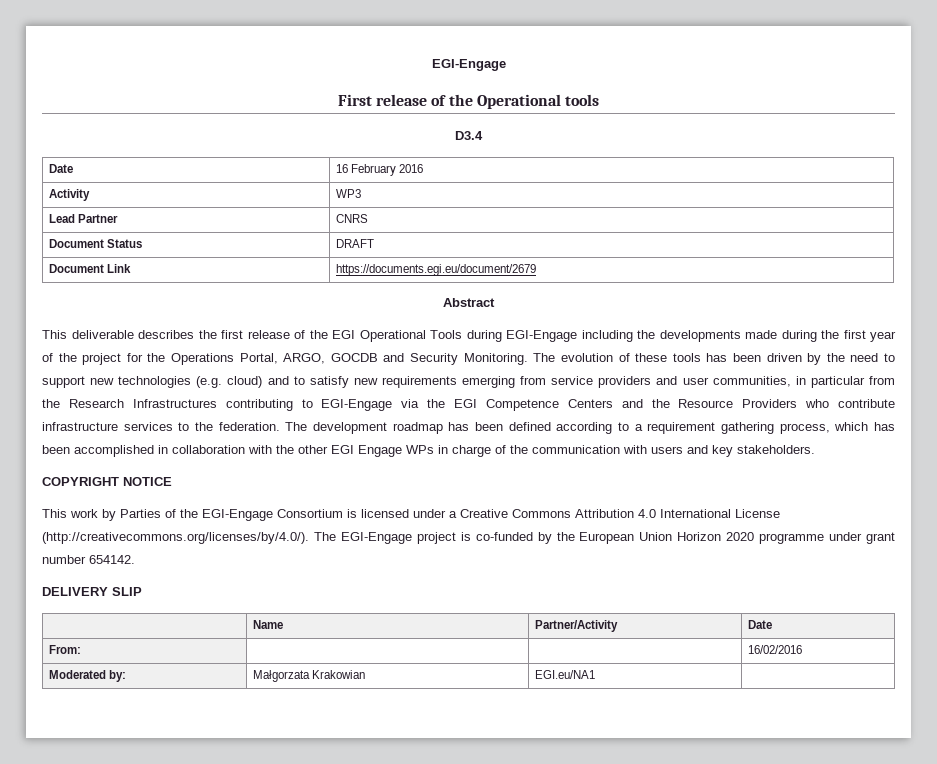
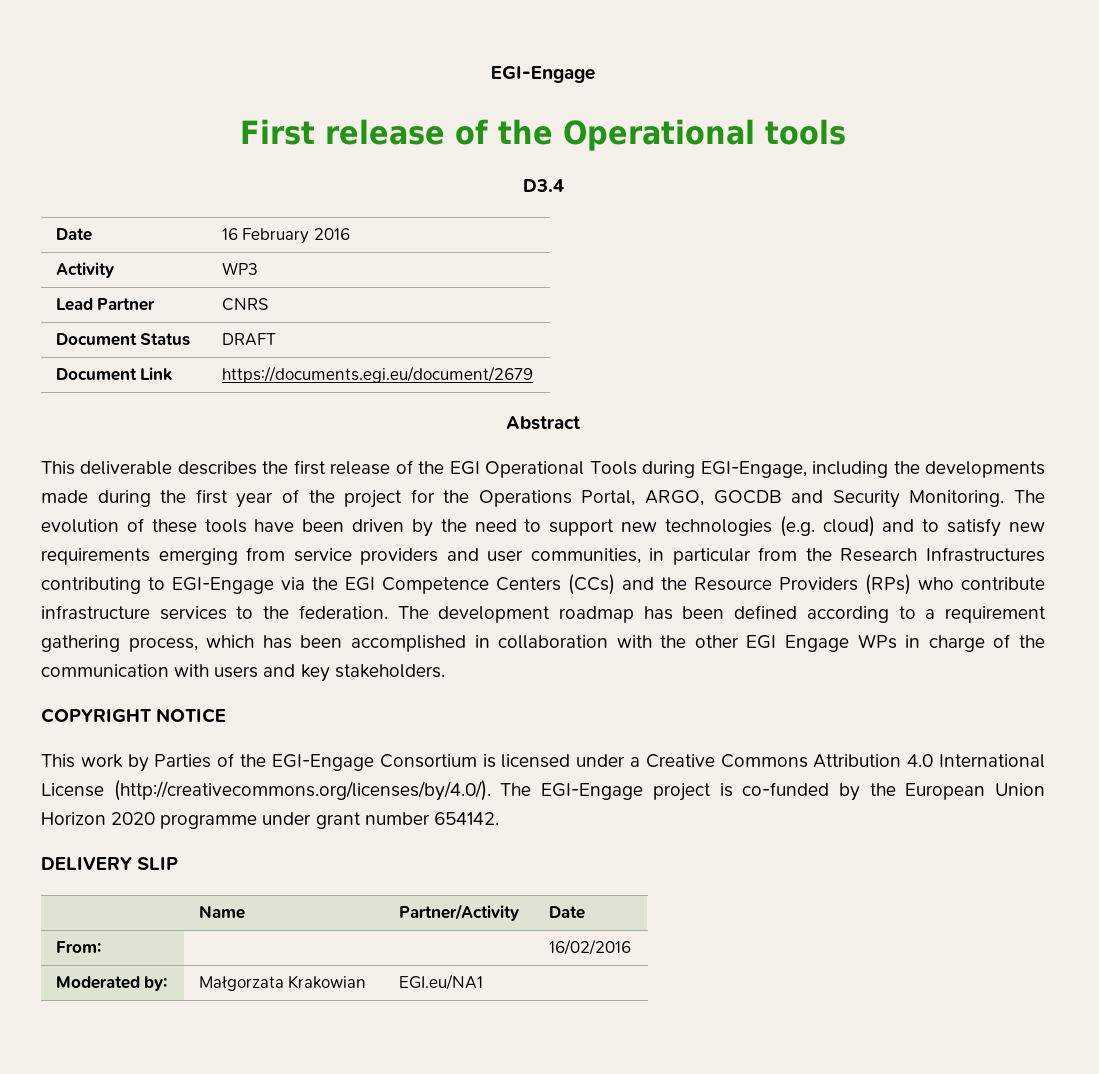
[506,330,577,342] EGI-Engage -> [700,461,807,478] EGI-Engage,
[706,353,728,362] has -> [254,519,295,532] have
(613, 403) none -> [568,574,615,595] (CCs)
(798, 403) none -> [865,574,911,595] (RPs)

